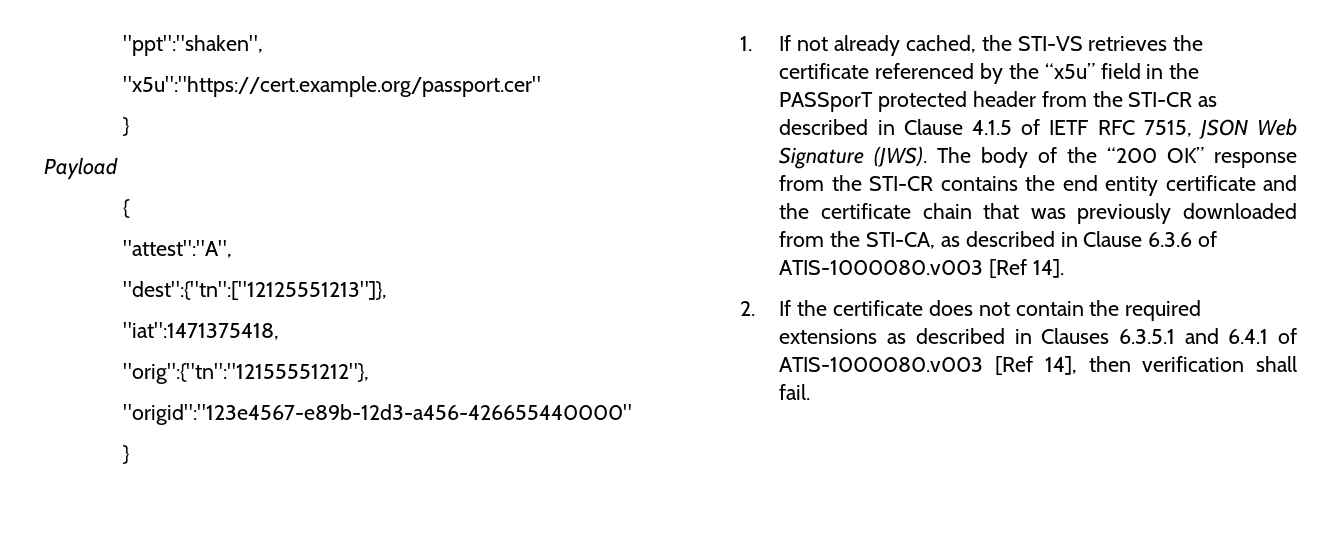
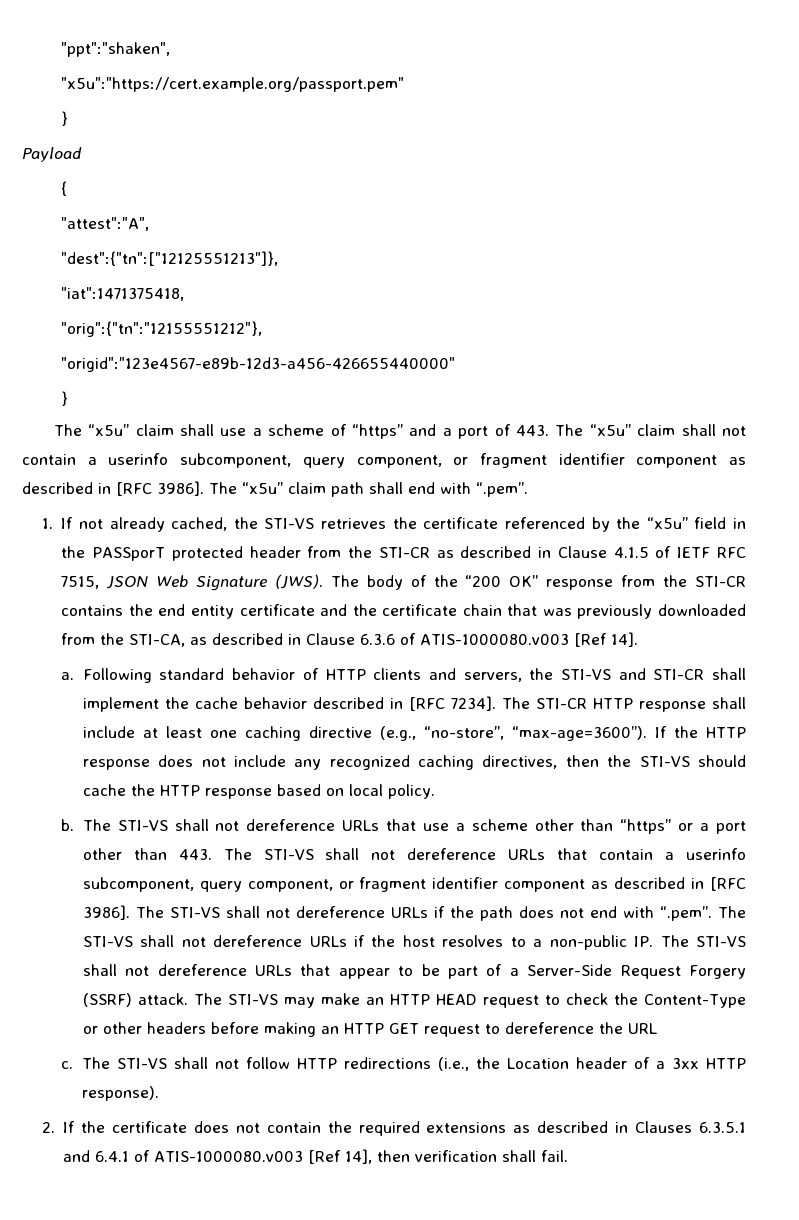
[123,76,542,97] "x5u":"https://cert.example.org/passport.cer" -> [61,77,405,92] "x5u":"https://cert.example.org/passport.pem"
(131, 454) none -> [53,424,746,439] [22,453,747,468] [22,481,528,497] // The “x5u” claim shall use a scheme of “https” and a port of 443. The “x5u” claim shall not contain a userinfo subcomponent, query component, or fragment identifier component as described in [RFC 3986]. The “x5u” claim path shall end with “.pem”.
(1065, 268) none -> [61,668,747,683] [82,696,746,712] [82,726,746,741] [82,755,747,770] [82,784,435,799] [61,819,747,834] [82,848,747,860] [82,877,746,892] [82,905,746,921] [82,935,746,950] [82,964,746,979] [82,993,747,1008] [82,1022,657,1037] [61,1057,746,1071] [81,1086,159,1101] // a. Following standard behavior of HTTP clients and servers, the STI-VS and STI-CR shall implement the cache behavior described in [RFC 7234]. The STI-CR HTTP response shall include at least one caching directive (e.g., “no-store”, “max-age=3600”). If the HTTP response does not include any recognized caching directives, then the STI-VS should cache the HTTP response based on local policy. // b. The STI-VS shall not dereference URLs that use a scheme other than “https” or a port other than 443. The STI-VS shall not dereference URLs that contain a userinfo subcomponent, query component, or fragment identifier component as described in [RFC 3986]. The STI-VS shall not dereference URLs if the path does not end with “.pem”. The STI-VS shall not dereference URLs if the host resolves to a non-public IP. The STI-VS shall not dereference URLs that appear to be part of a Server-Side Request Forgery (SSRF) attack. The STI-VS may make an HTTP HEAD request to check the Content-Type or other headers before making an HTTP GET request to dereference the URL // c. The STI-VS shall not follow HTTP redirections (i.e., the Location header of a 3xx HTTP response).

